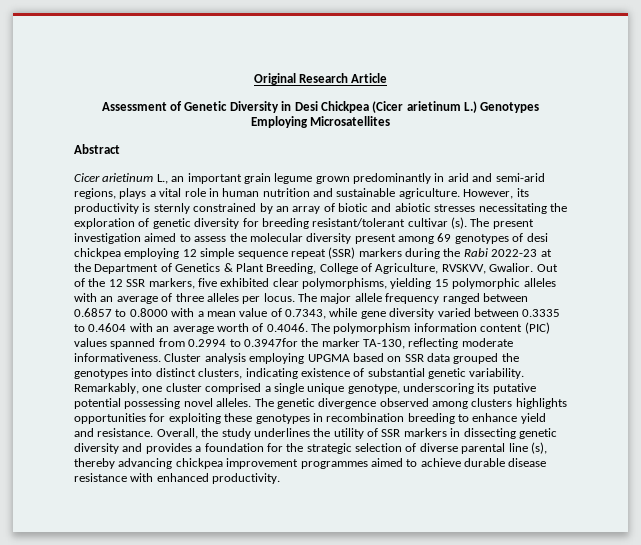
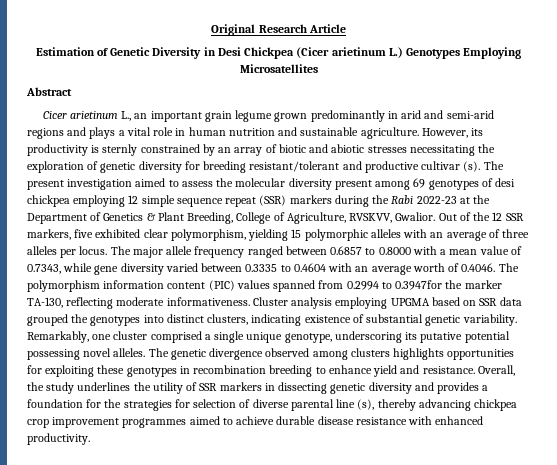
[101,102,167,111] Assessment -> [35,47,95,56] Estimation
[74,188,116,199] regions, -> [27,127,87,139] regions and
(406, 222) none -> [342,161,419,173] and productive
[302,278,387,289] polymorphisms, -> [170,229,246,241] polymorphism,
[306,443,352,454] strategic -> [123,399,190,411] strategies for
(223, 463) none -> [27,419,49,428] crop

